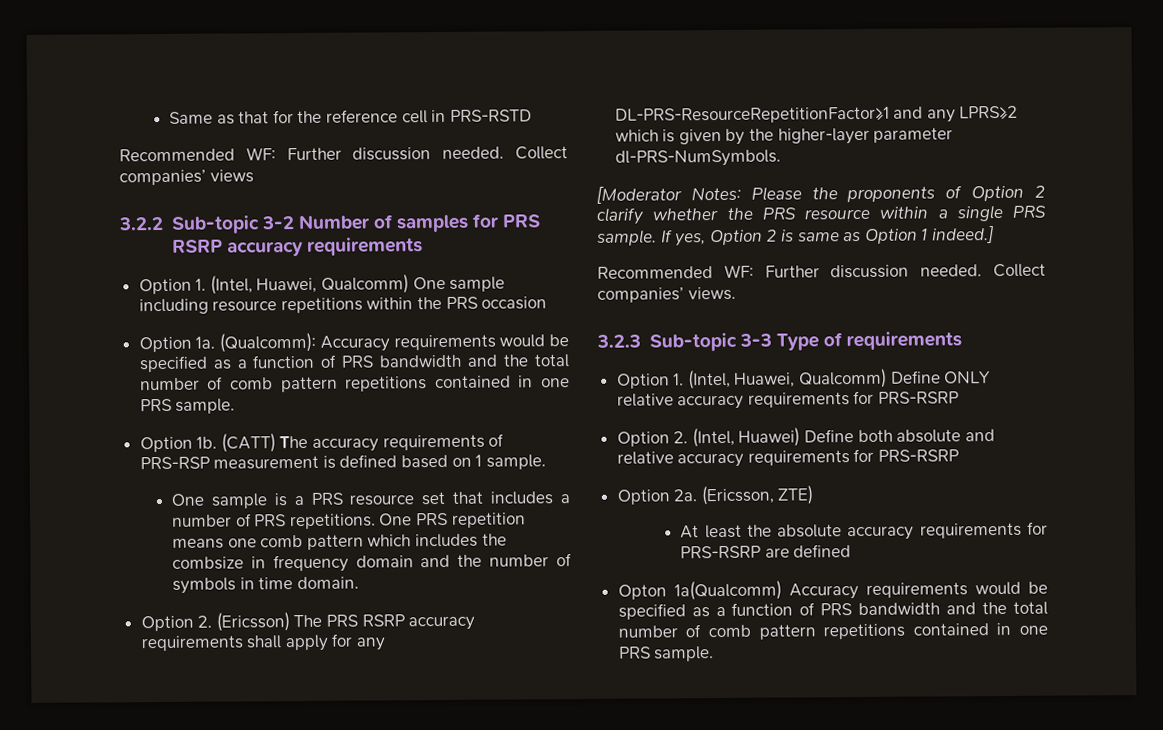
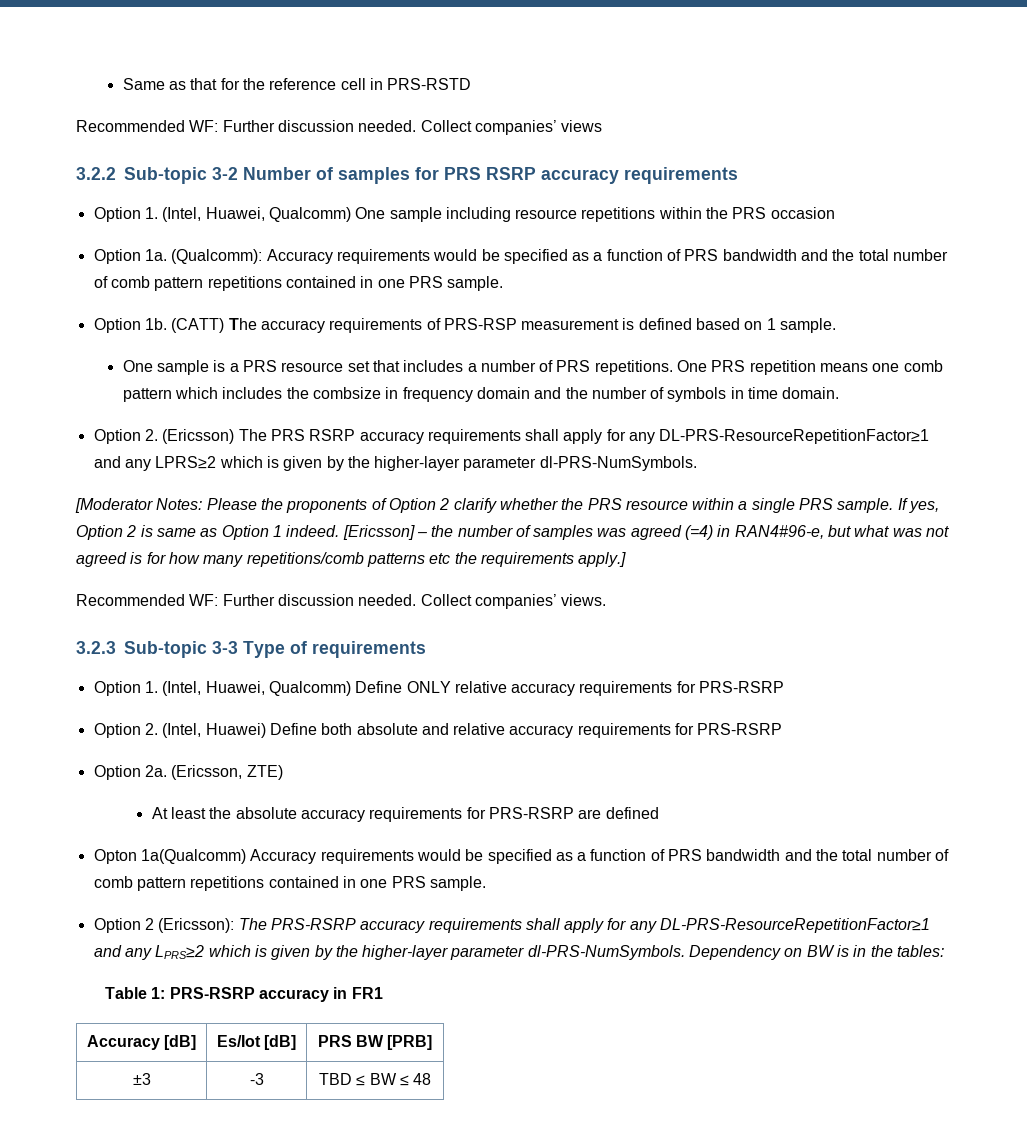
[931,225,994,244] indeed.] -> [286,525,950,540] [76,552,627,567] indeed. [Ericsson] – the number of samples was agreed (=4) in RAN4#96-e, but what was not agreed is for how many repetitions/comb patterns etc the requirements apply.]
(715, 654) none -> [93,918,931,933] [93,945,945,960] [105,987,383,1002] [86,1035,197,1050] [216,1035,297,1050] [317,1035,433,1050] [132,1073,151,1085] [249,1073,264,1085] [318,1073,432,1086] // Option 2 (Ericsson): The PRS-RSRP accuracy requirements shall apply for any DL-PRS-ResourceRepetitionFactor≥1 and any LPRS≥2 which is given by the higher-layer parameter dl-PRS-NumSymbols. Dependency on BW is in the tables: // Table 1: PRS-RSRP accuracy in FR1 // Accuracy [dB] | Es/Iot [dB] | PRS BW [PRB] // ±3 | -3 | TBD ≤ BW ≤ 48

